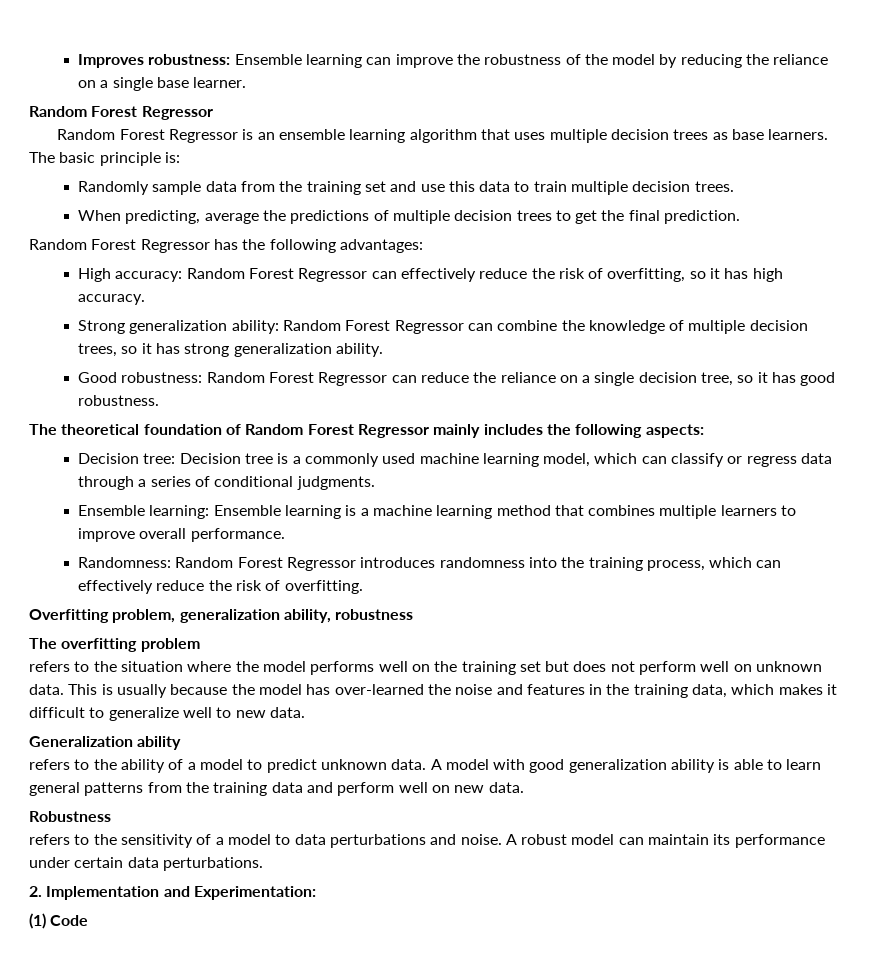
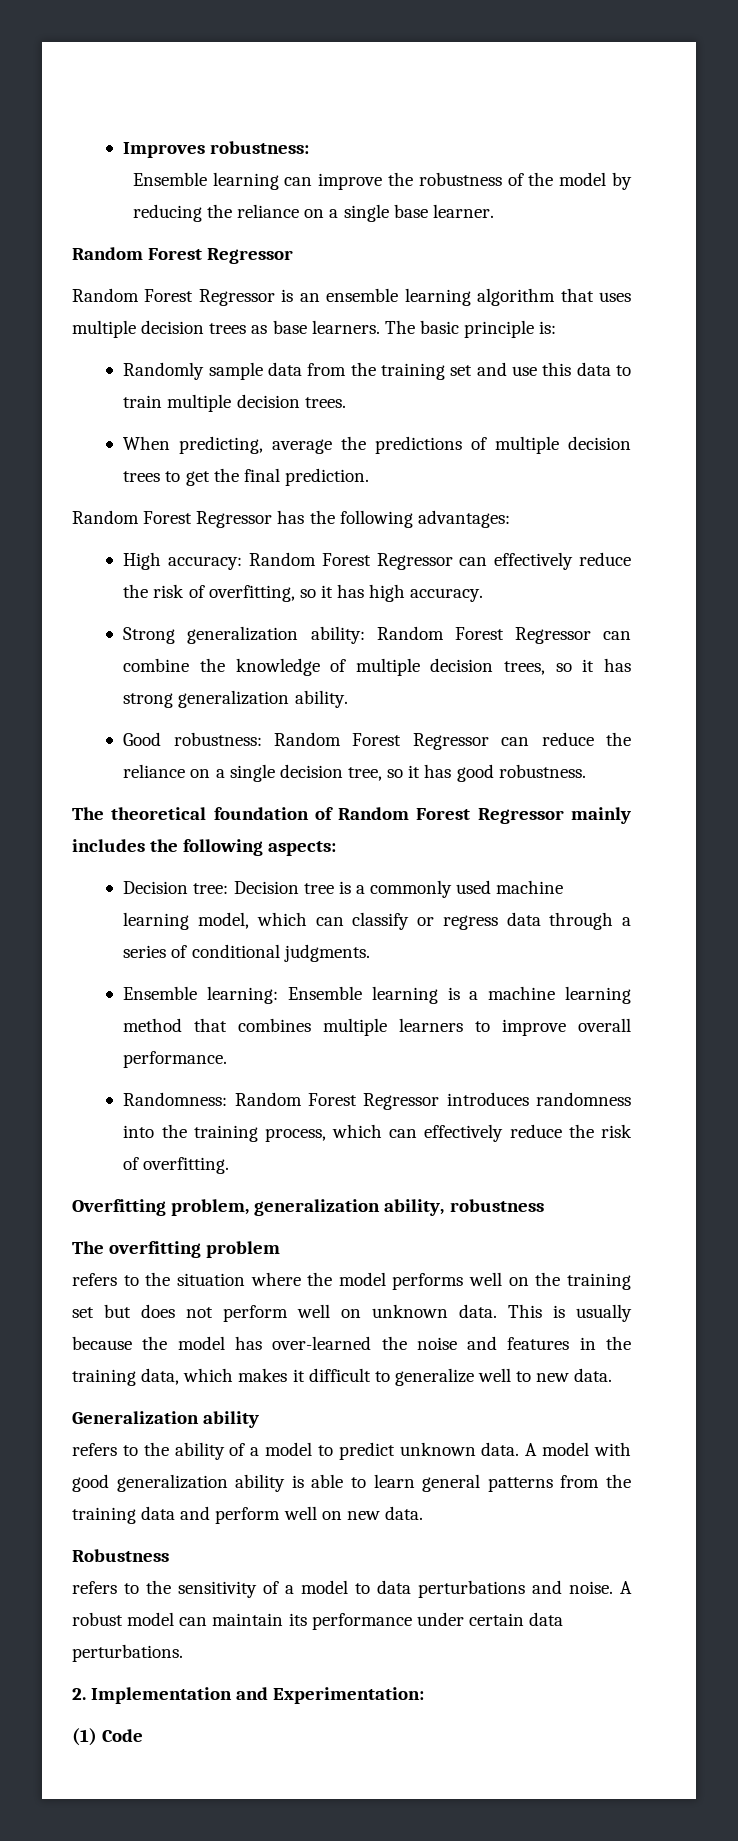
(231, 59) none -> (310, 147) //

